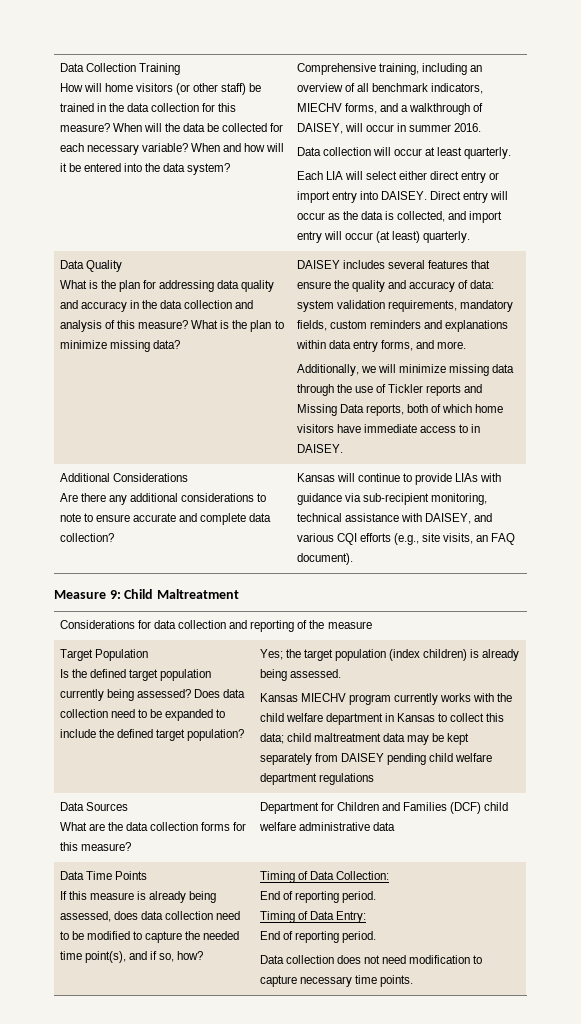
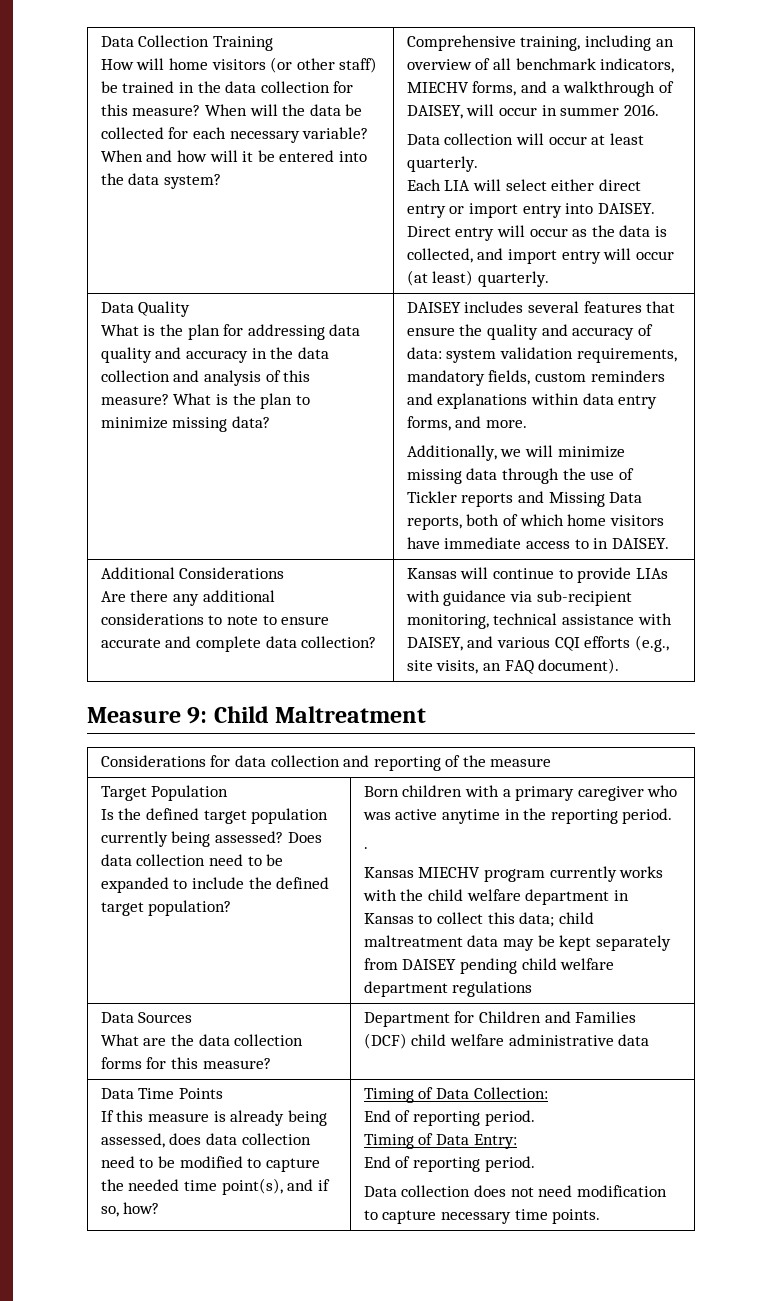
[259,649,520,661] [259,669,341,681] Yes; the target population (index children) is already being assessed. -> [363,785,678,801] [362,808,673,824] [363,847,368,849] Born children with a primary caregiver who was active anytime in the reporting period. // .

